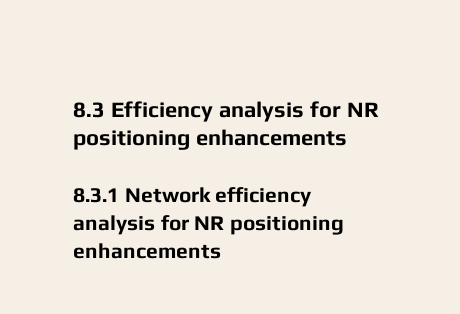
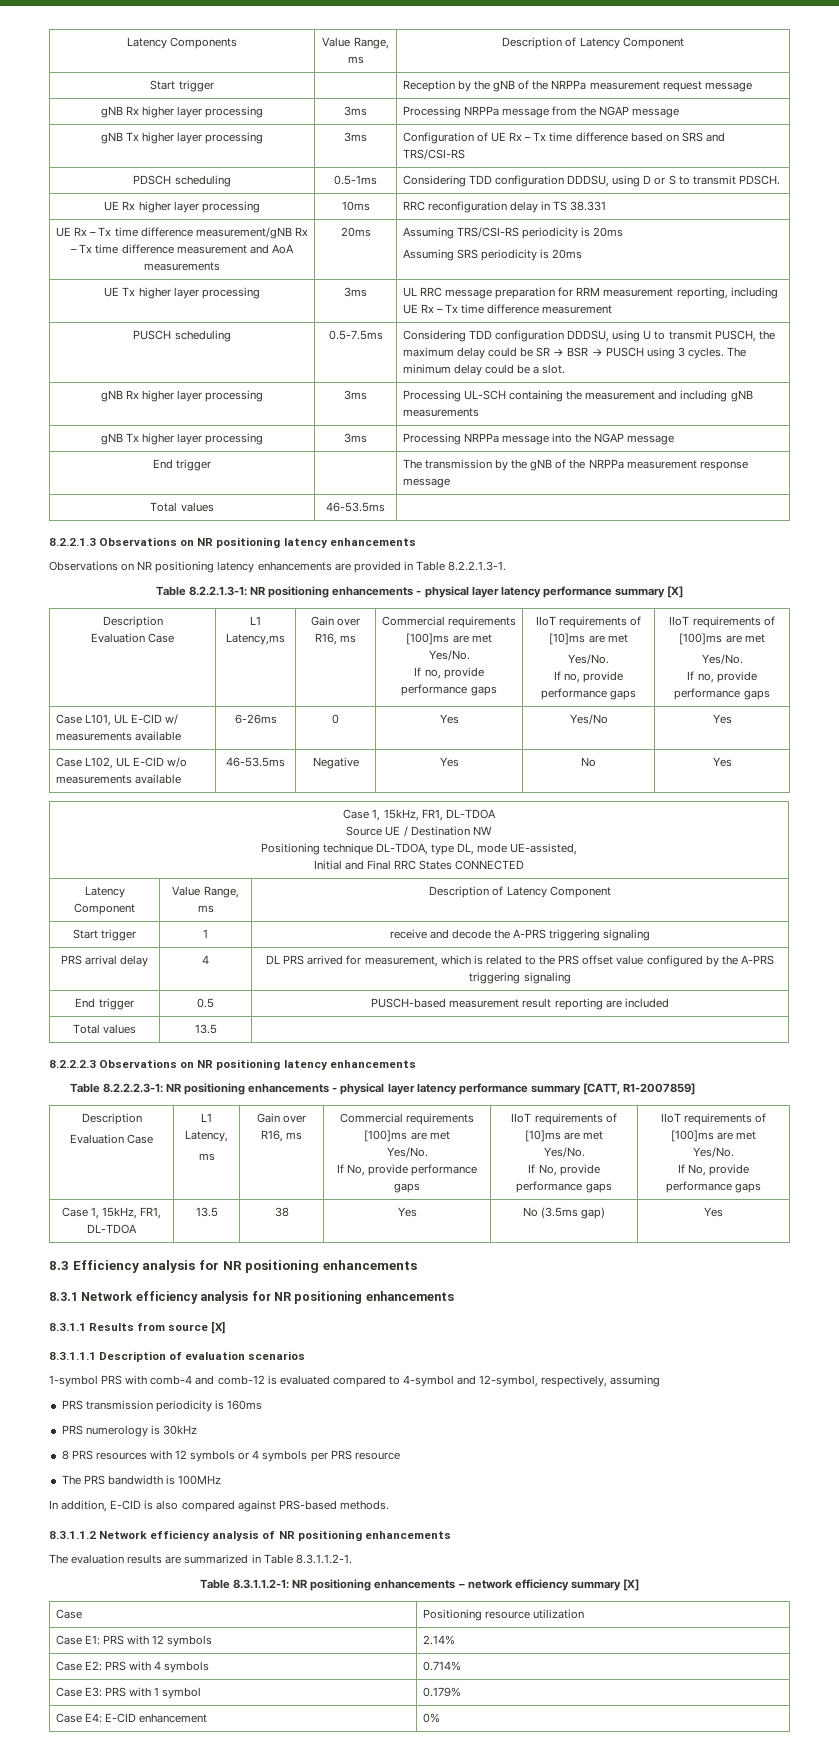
(73, 110) none -> [126,37,238,49] [322,37,389,49] [347,56,364,64] [502,37,684,49] [150,80,214,92] [402,80,752,92] [100,106,264,118] [344,106,367,116] [402,106,680,118] [100,132,264,144] [344,132,367,142] [402,132,725,144] [402,149,465,160] [133,175,231,187] [334,175,377,185] [402,175,780,187] [104,201,260,213] [341,201,370,211] [402,201,607,213] [56,227,308,239] [70,244,294,254] [144,262,220,271] [340,227,371,237] [402,227,624,239] [402,249,583,261] [104,287,260,299] [344,287,367,297] [402,287,778,299] [402,304,613,314] [133,330,231,342] [328,330,383,340] [402,330,775,342] [402,347,747,359] [402,364,566,376] [100,390,264,402] [344,390,367,400] [402,390,753,402] [402,408,479,417] [100,433,264,445] [344,433,367,443] [402,433,675,445] [152,459,212,471] [402,459,748,471] [402,478,450,488] [150,502,214,512] [326,502,385,512] [49,537,416,548] [49,561,507,573] [155,586,684,598] [102,616,163,628] [90,633,175,643] [250,616,261,625] [226,633,285,645] [310,616,361,626] [314,633,357,645] [381,616,517,628] [406,633,492,645] [428,650,470,661] [414,667,484,679] [401,684,497,696] [535,616,642,628] [549,633,628,645] [568,654,609,665] [553,671,624,683] [540,688,637,700] [669,616,775,628] [679,633,765,645] [701,654,743,665] [687,671,757,683] [674,688,770,700] [55,714,179,726] [55,731,181,741] [234,714,277,724] [332,714,339,724] [439,714,459,724] [569,714,608,725] [712,714,732,724] [55,757,188,769] [55,774,181,784] [226,757,285,767] [312,757,359,769] [439,757,459,767] [581,757,596,767] [712,757,732,767] [343,809,496,821] [346,826,492,837] [260,843,578,855] [313,860,525,870] [84,886,125,898] [74,903,135,915] [172,886,239,898] [197,905,214,913] [429,886,611,898] [72,929,137,941] [203,929,208,938] [389,929,651,941] [60,955,149,967] [202,955,209,964] [266,955,774,967] [469,972,571,984] [75,998,134,1010] [197,998,214,1008] [371,998,669,1010] [72,1024,137,1034] [194,1024,217,1034] [49,1059,416,1070] [69,1083,696,1095] [81,1113,142,1125] [69,1134,154,1144] [201,1113,212,1122] [185,1130,228,1142] [198,1153,215,1161] [256,1113,307,1123] [260,1130,303,1142] [339,1113,475,1125] [364,1130,450,1142] [386,1147,428,1158] [336,1164,478,1176] [394,1183,420,1193] [511,1113,617,1125] [524,1130,604,1142] [543,1147,585,1158] [528,1164,600,1176] [516,1181,612,1193] [660,1113,767,1125] [670,1130,757,1142] [693,1147,734,1158] [677,1164,750,1176] [665,1181,762,1193] [61,1207,162,1219] [87,1224,137,1234] [195,1207,218,1217] [274,1207,289,1217] [397,1207,417,1217] [522,1207,606,1219] [704,1207,723,1217] Latency Components | Value Range, ms | Description of Latency Component // Start trigger | | Reception by the gNB of the NRPPa measurement request message // gNB Rx higher layer processing | 3ms | Processing NRPPa message from the NGAP message // gNB Tx higher layer processing | 3ms | Configuration of UE Rx – Tx time difference based on SRS and TRS/CSI-RS // PDSCH scheduling | 0.5-1ms | Considering TDD configuration DDDSU, using D or S to transmit PDSCH. // UE Rx higher layer processing | 10ms | RRC reconfiguration delay in TS 38.331 // UE Rx – Tx time difference measurement/gNB Rx – Tx time difference measurement and AoA measurements | 20ms | Assuming TRS/CSI-RS periodicity is 20ms // Assuming SRS periodicity is 20ms // UE Tx higher layer processing | 3ms | UL RRC message preparation for RRM measurement reporting, including UE Rx – Tx time difference measurement // PUSCH scheduling | 0.5-7.5ms | Considering TDD configuration DDDSU, using U to transmit PUSCH, the maximum delay could be SR → BSR → PUSCH using 3 cycles. The minimum delay could be a slot. // gNB Rx higher layer processing | 3ms | Processing UL-SCH containing the measurement and including gNB measurements // gNB Tx higher layer processing | 3ms | Processing NRPPa message into the NGAP message // End trigger | | The transmission by the gNB of the NRPPa measurement response message // Total values | 46-53.5ms | // 8.2.2.1.3 Observations on NR positioning latency enhancements // Observations on NR positioning latency enhancements are provided in Table 8.2.2.1.3-1. // Table 8.2.2.1.3-1: NR positioning enhancements - physical layer latency performance summary [X] // Description // Evaluation Case | L1 Latency,ms | Gain over R16, ms | Commercial requirements [100]ms are met // Yes/No. // If no, provide performance gaps | IIoT requirements of [10]ms are met // Yes/No. // If no, provide performance gaps | IIoT requirements of [100]ms are met // Yes/No. // If no, provide performance gaps // Case L101, UL E-CID w/ measurements available | 6-26ms | 0 | Yes | Yes/No | Yes // Case L102, UL E-CID w/o measurements available | 46-53.5ms | Negative | Yes | No | Yes // Case 1, 15kHz, FR1, DL-TDOA // Source UE / Destination NW // Positioning technique DL-TDOA, type DL, mode UE-assisted, // Initial and Final RRC States CONNECTED // Latency Component | Value Range, ms | Description of Latency Component // Start trigger | 1 | receive and decode the A-PRS triggering signaling // PRS arrival delay | 4 | DL PRS arrived for measurement, which is related to the PRS offset value configured by the A-PRS triggering signaling // End trigger | 0.5 | PUSCH-based measurement result reporting are included // Total values | 13.5 | // 8.2.2.2.3 Observations on NR positioning latency enhancements // Table 8.2.2.2.3-1: NR positioning enhancements - physical layer latency performance summary [CATT, R1-2007859] // Description // Evaluation Case | L1 Latency, // ms | Gain over R16, ms | Commercial requirements [100]ms are met // Yes/No. // If No, provide performance gaps | IIoT requirements of [10]ms are met // Yes/No. // If No, provide performance gaps | IIoT requirements of [100]ms are met // Yes/No. // If No, provide performance gaps // Case 1, 15kHz, FR1, DL-TDOA | 13.5 | 38 | Yes | No (3.5ms gap) | Yes //
(221, 251) none -> [49,1321,226,1334] [49,1351,306,1362] [49,1375,661,1387] [61,1400,263,1412] [61,1425,197,1437] [61,1450,400,1462] [61,1475,222,1485] [49,1500,389,1512] [49,1530,451,1541] [49,1554,352,1564] [200,1579,639,1591] [55,1609,82,1619] [422,1609,585,1621] [55,1635,213,1647] [422,1635,455,1645] [55,1661,210,1673] [422,1661,461,1671] [55,1687,202,1699] [422,1687,461,1697] [55,1713,208,1723] [422,1713,440,1723] // 8.3.1.1 Results from source [X] // 8.3.1.1.1 Description of evaluation scenarios // 1-symbol PRS with comb-4 and comb-12 is evaluated compared to 4-symbol and 12-symbol, respectively, assuming // PRS transmission periodicity is 160ms // PRS numerology is 30kHz // 8 PRS resources with 12 symbols or 4 symbols per PRS resource // The PRS bandwidth is 100MHz // In addition, E-CID is also compared against PRS-based methods. // 8.3.1.1.2 Network efficiency analysis of NR positioning enhancements // The evaluation results are summarized in Table 8.3.1.1.2-1. // Table 8.3.1.1.2-1: NR positioning enhancements – network efficiency summary [X] // Case | Positioning resource utilization // Case E1: PRS with 12 symbols | 2.14% // Case E2: PRS with 4 symbols | 0.714% // Case E3: PRS with 1 symbol | 0.179% // Case E4: E-CID enhancement | 0%

